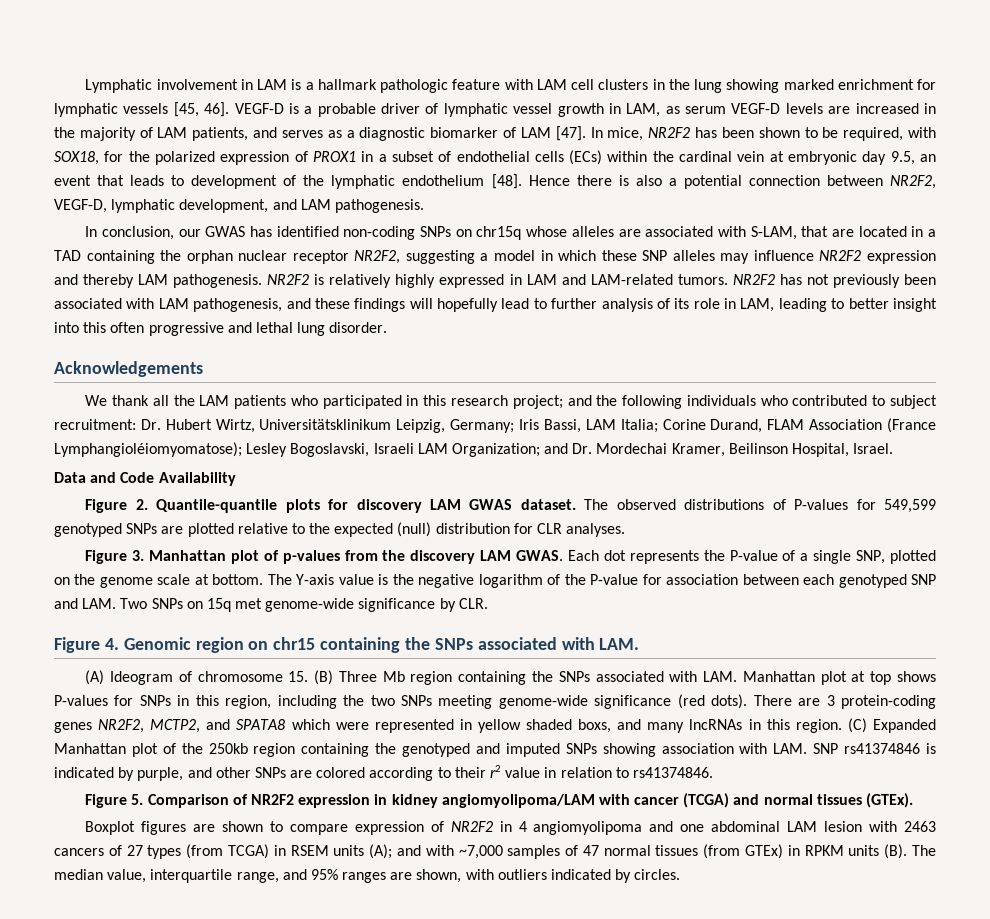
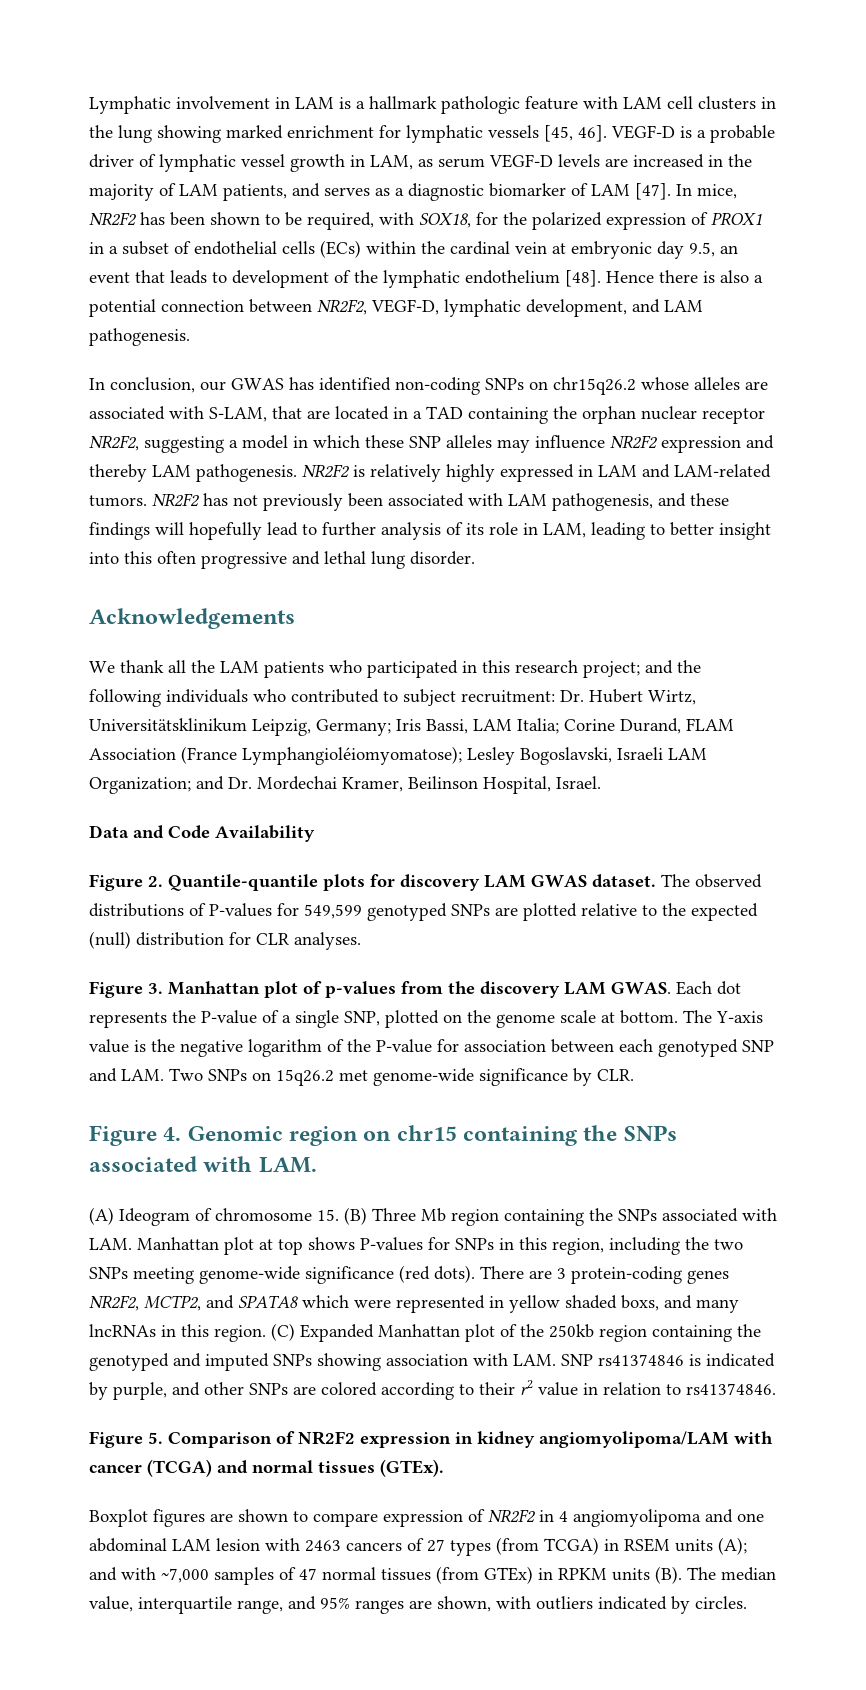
[476,226,522,240] chr15q -> [553,377,636,395] chr15q26.2
[206,598,231,612] 15q -> [276,1069,334,1086] 15q26.2

